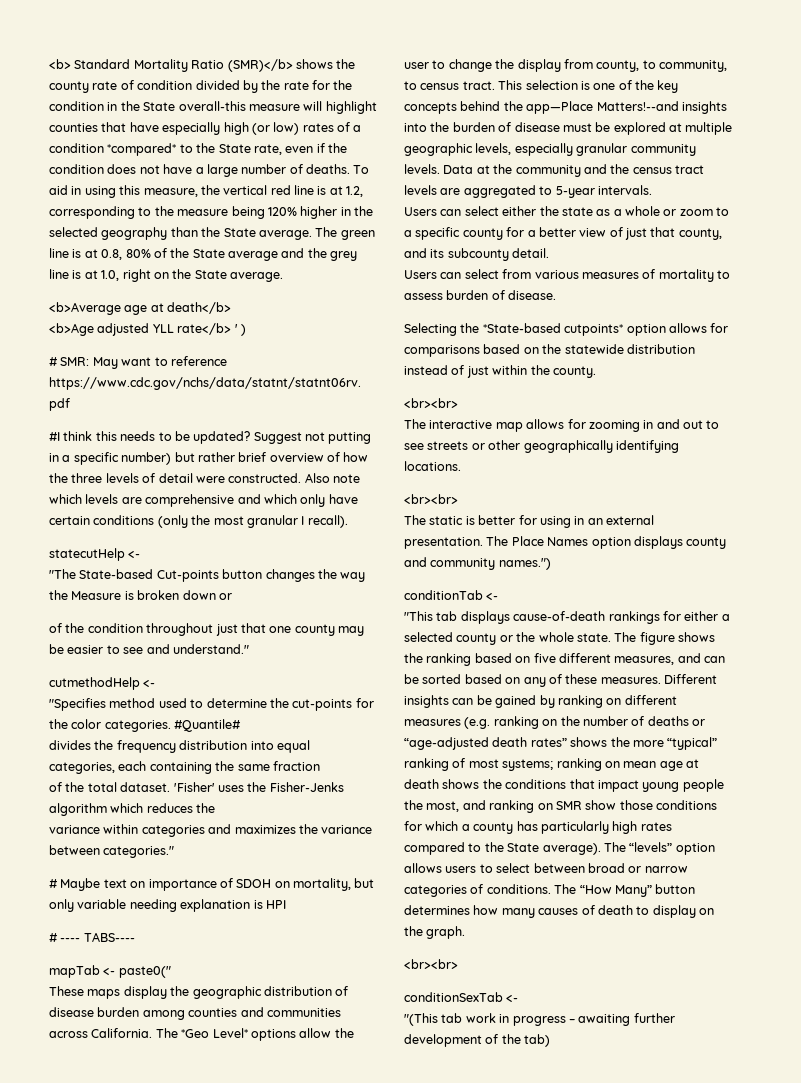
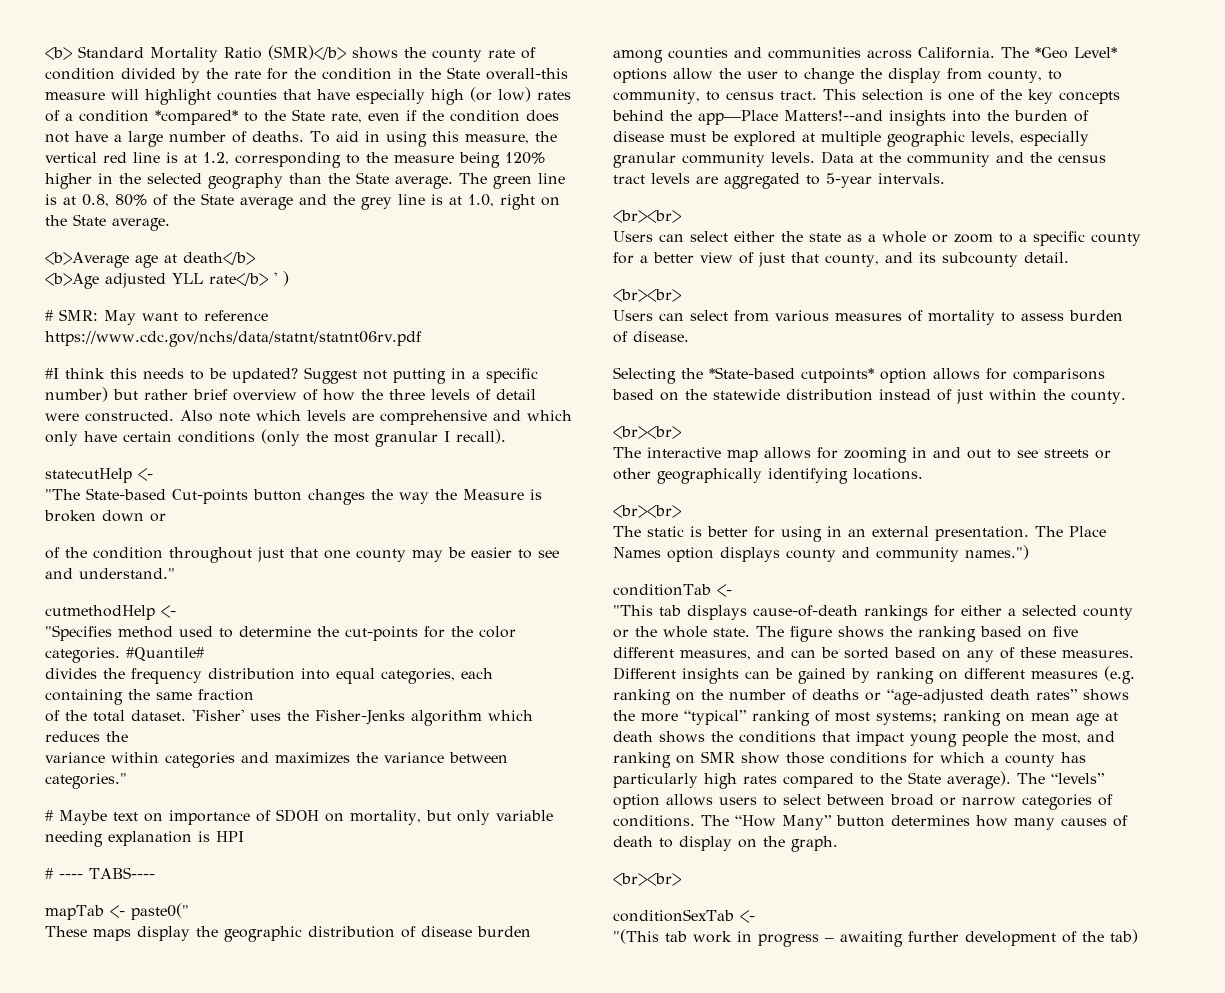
(652, 190) none -> [613,210,681,223] // <br><br>
(550, 253) none -> [613,289,681,302] // <br><br>

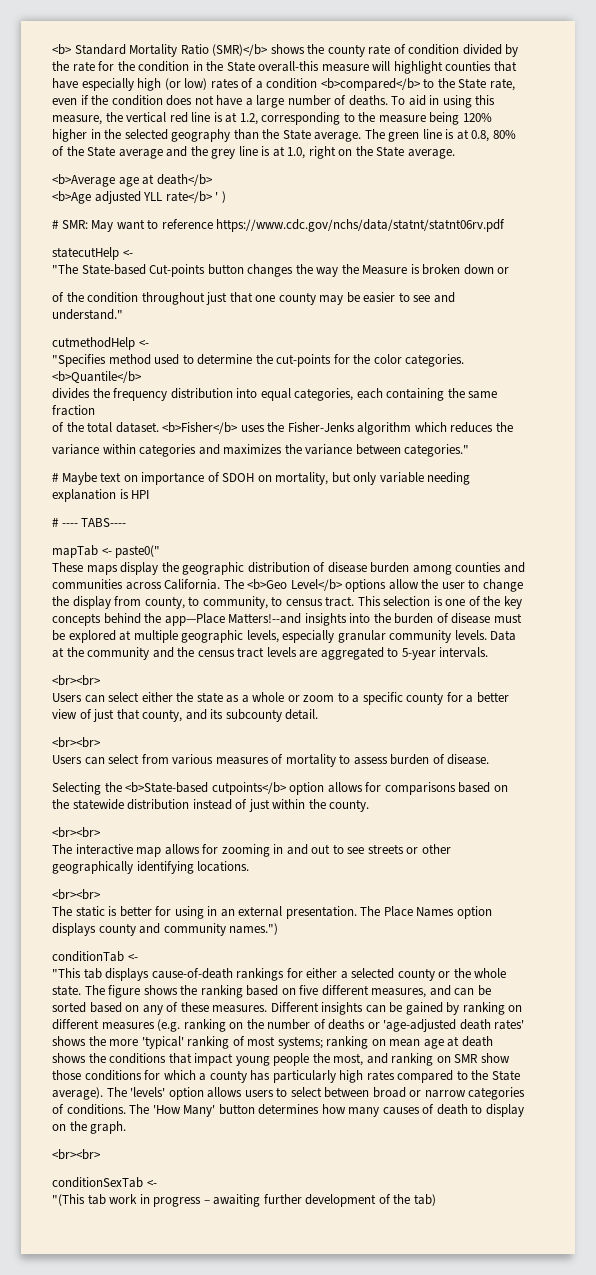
[155,110,238,125] *compared* -> [320,78,421,91] <b>compared</b>
[45,367,538,384] [45,387,536,402] [45,410,572,425] [45,429,506,447] // #I think this needs to be updated? Suggest not putting in a specific number) but rather brief overview of how the three levels of detail were constructed. Also note which levels are comprehensive and which only have certain conditions (only the most granular I recall). -> (506, 225) none
[126,647,205,661] #Quantile# -> [52,371,142,383] <b>Quantile</b>
[192,709,244,721] 'Fisher' -> [162,422,239,434] <b>Fisher</b>
[1035,47,1117,59] *Geo Level* -> [247,579,343,591] <b>Geo Level</b>
[709,367,874,383] *State-based cutpoints* -> [125,782,287,795] <b>State-based cutpoints</b>
[887,689,1077,705] “age-adjusted death rates” -> [383,1019,525,1032] 'age-adjusted death rates'
[684,710,746,725] “typical” -> [141,1036,184,1049] 'typical'
[1051,773,1104,784] “levels” -> [130,1087,166,1097] 'levels'
[735,815,831,830] “How Many” -> [152,1105,216,1117] 'How Many'

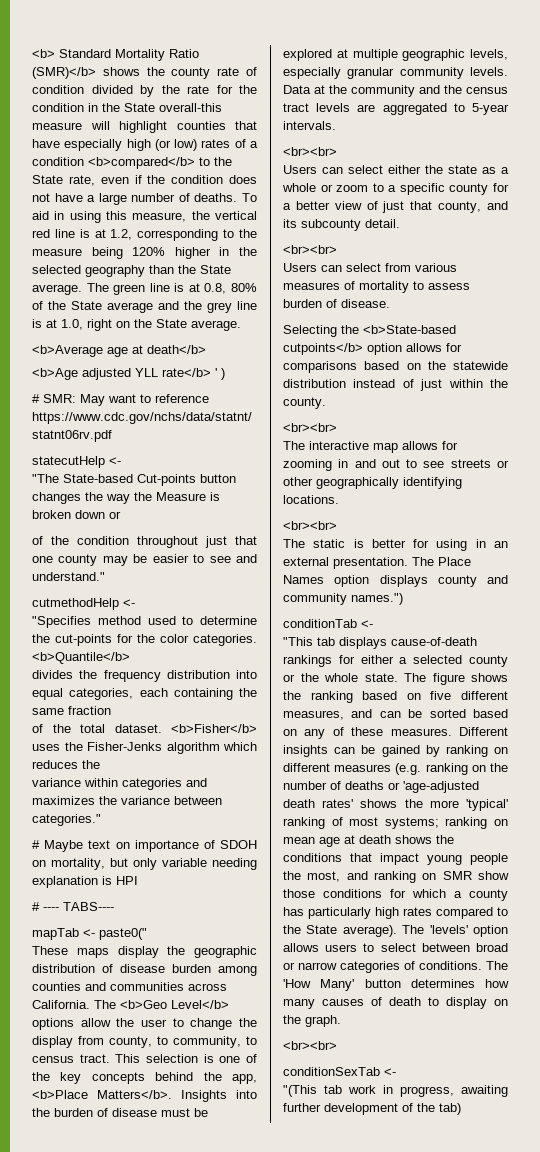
[164,613,347,626] app—Place Matters!--and insights -> [232,1074,257,1084] [32,1090,227,1102] app, <b>Place Matters</b>. Insights
[153,1197,210,1207] progress – -> [400,1086,454,1097] progress,

